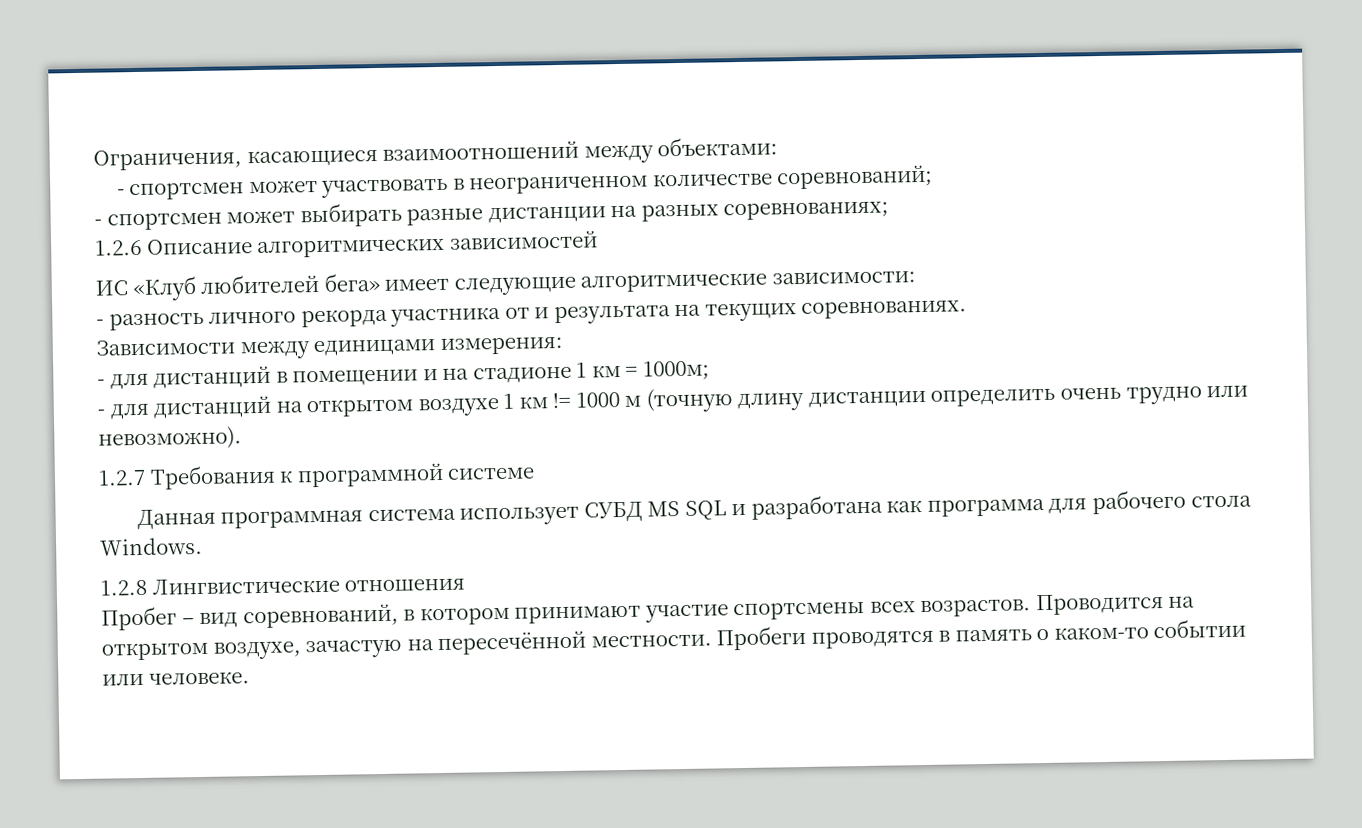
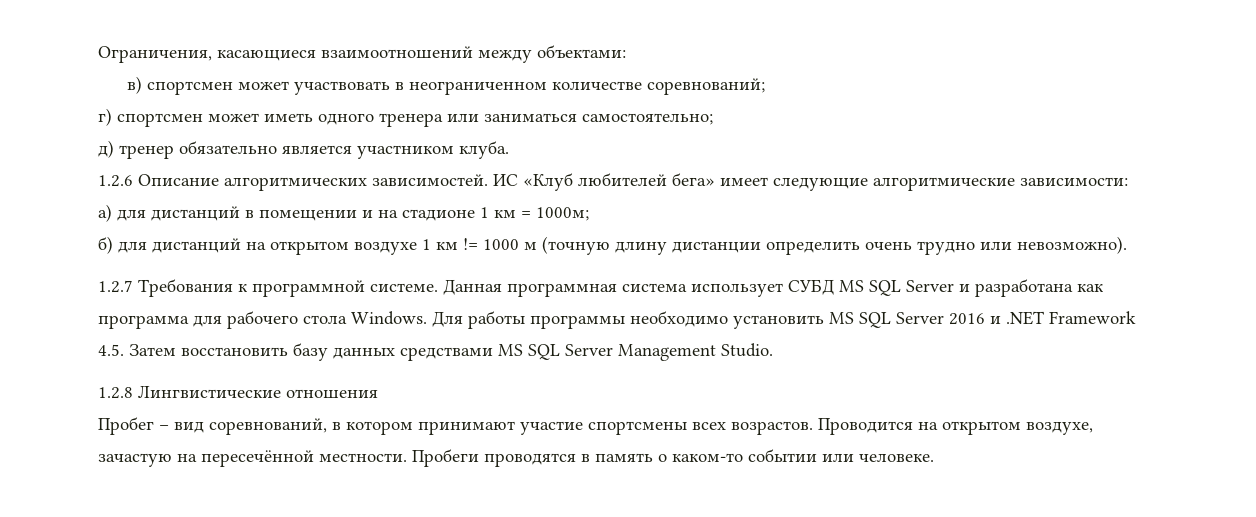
[116,189,125,196] - -> [127,76,143,94] в)
[94,201,890,231] - спортсмен может выбирать разные дистанции на разных соревнованиях; -> [98,108,713,127] [98,140,509,159] г) спортсмен может иметь одного тренера или заниматься самостоятельно; // д) тренер обязательно является участником клуба.
[448,230,598,250] зависимостей // -> [372,174,488,186] зависимостей.
[96,300,968,331] [96,336,563,360] [97,379,105,386] - разность личного рекорда участника от и результата на текущих соревнованиях. // Зависимости между единицами измерения: // - -> [98,204,112,222] а)
[97,409,105,416] - -> [98,236,113,254] б)
[447,467,536,480] системе // -> [370,283,438,292] системе.
(727, 510) none -> [906,280,954,292] Server
(203, 546) none -> [432,311,1136,329] [98,343,773,361] Для работы программы необходимо установить MS SQL Server 2016 и .NET Framework 4.5. Затем восстановить базу данных средствами MS SQL Server Management Studio.

